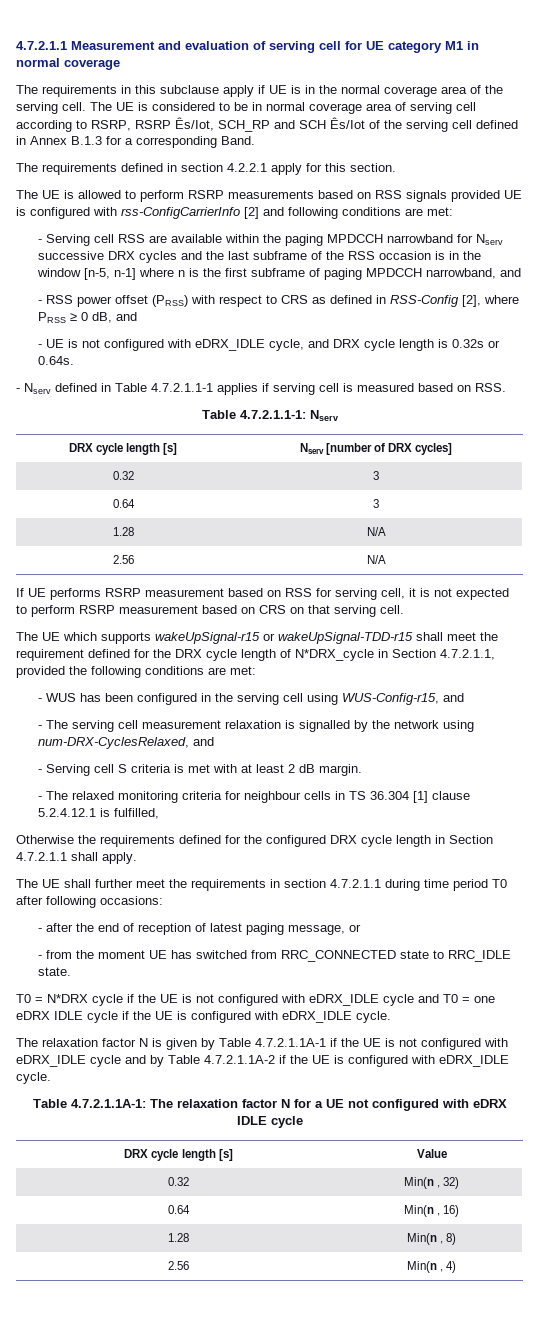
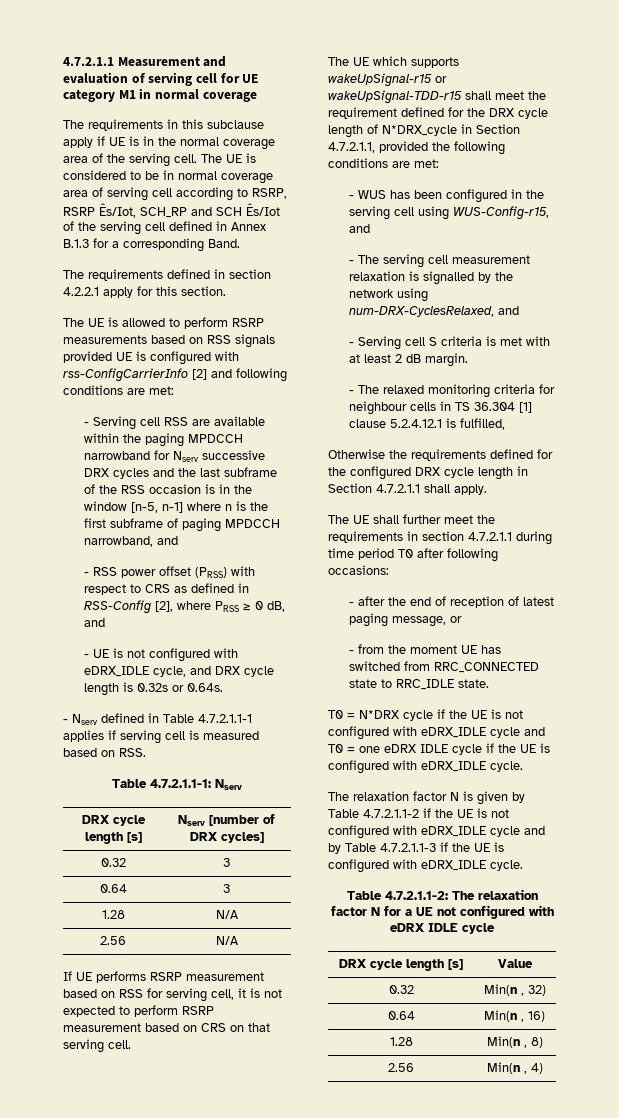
[255,1038,326,1047] 4.7.2.1.1A-1 -> [363,809,419,818] 4.7.2.1.1-2
[204,1055,275,1064] 4.7.2.1.1A-2 -> [380,843,436,852] 4.7.2.1.1-3
[70,1099,146,1108] 4.7.2.1.1A-1: -> [384,891,448,900] 4.7.2.1.1-2:

